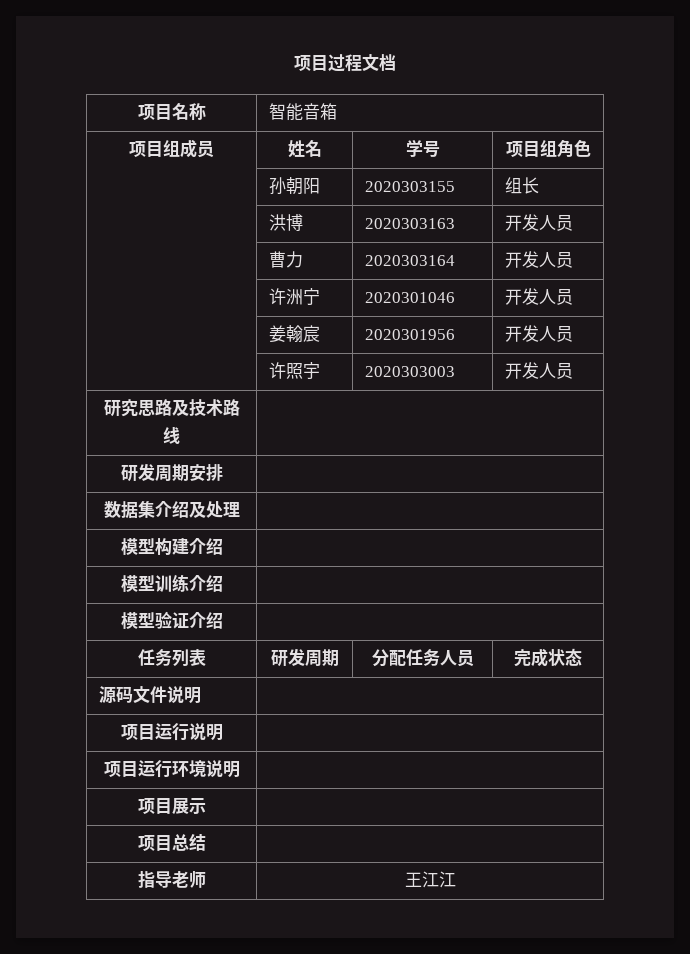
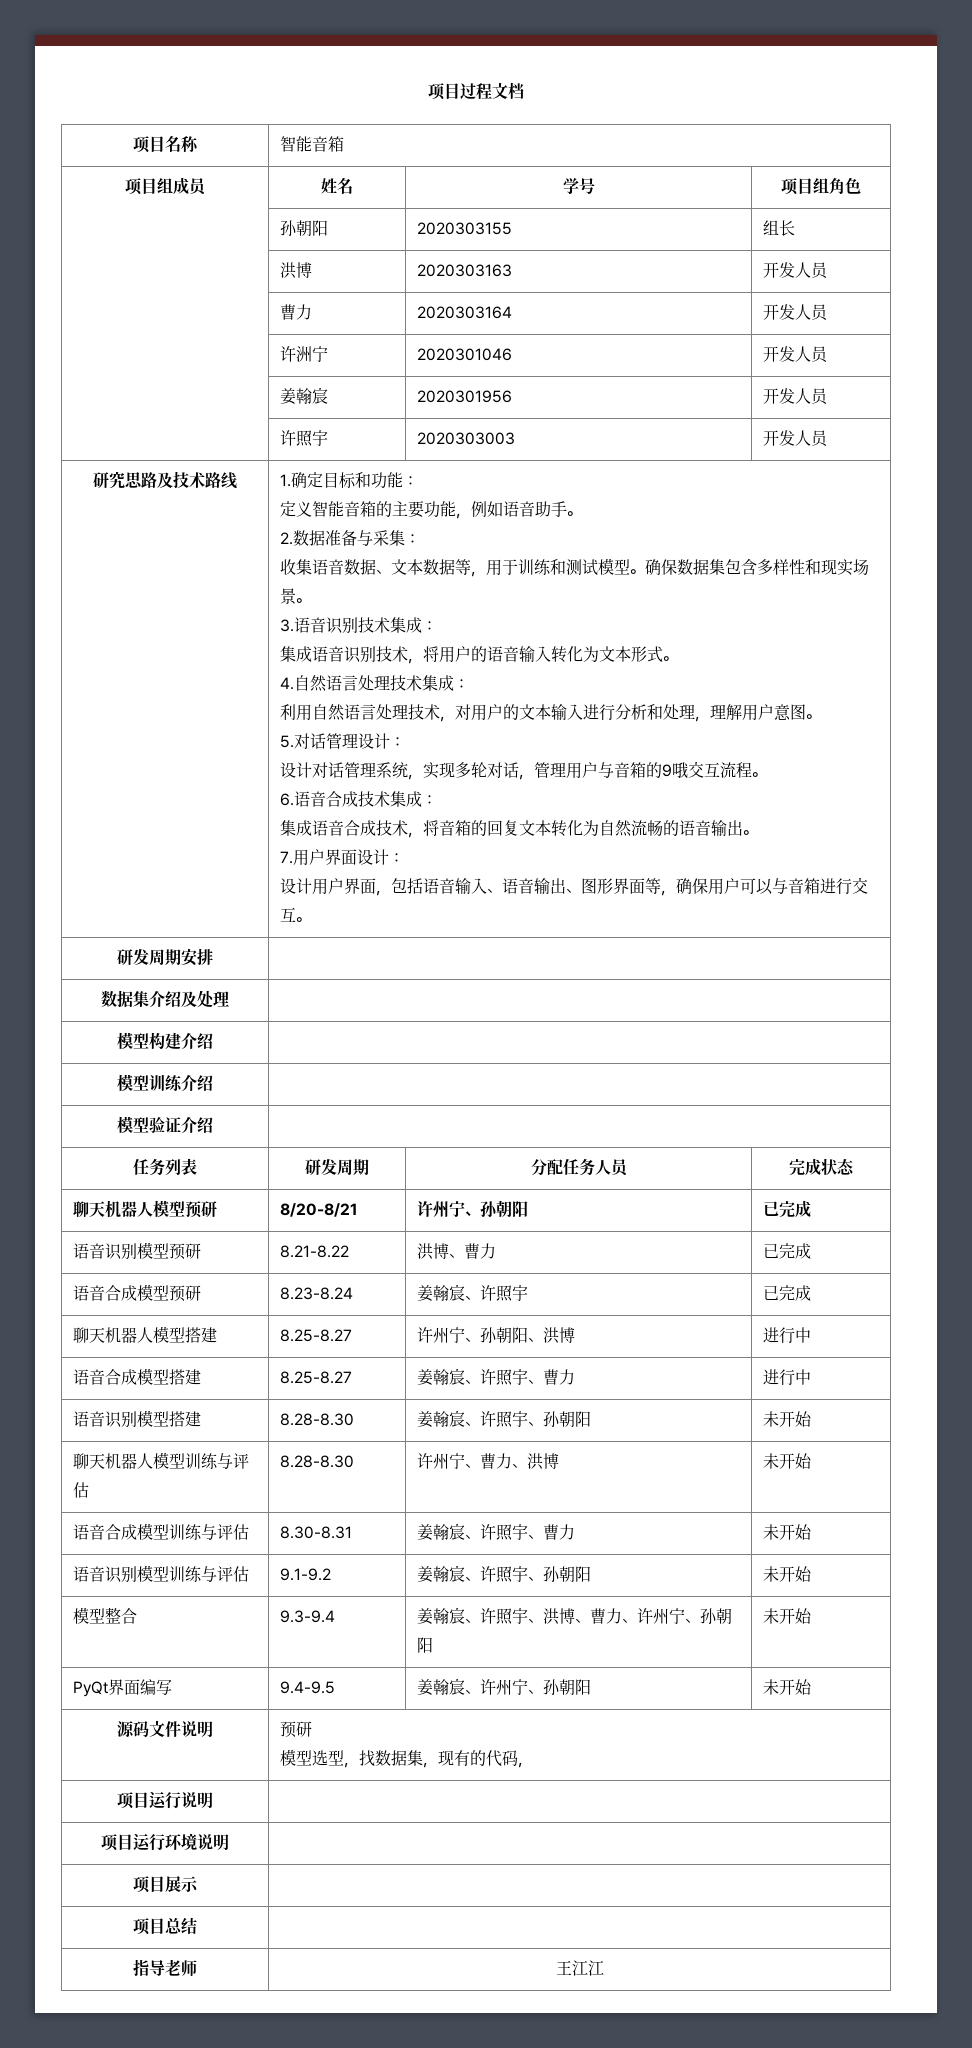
(180, 435) none -> [279,472,418,489] [279,501,582,519] [279,530,420,546] [279,558,869,577] [279,588,311,604] [279,617,437,634] [279,646,678,664] [279,675,469,692] [279,704,821,722] [279,733,405,749] [279,761,767,780] [279,791,437,807] [279,820,758,838] [279,849,404,866] [279,877,868,896] [279,907,311,922] 1.确定目标和功能： // 定义智能音箱的主要功能，例如语音助手。 // 2.数据准备与采集： // 收集语音数据、文本数据等，用于训练和测试模型。确保数据集包含多样性和现实场景。 // 3.语音识别技术集成： // 集成语音识别技术，将用户的语音输入转化为文本形式。 // 4.自然语言处理技术集成： // 利用自然语言处理技术，对用户的文本输入进行分析和处理，理解用户意图。 // 5.对话管理设计： // 设计对话管理系统，实现多轮对话，管理用户与音箱的9哦交互流程。 // 6.语音合成技术集成： // 集成语音合成技术，将音箱的回复文本转化为自然流畅的语音输出。 // 7.用户界面设计： // 设计用户界面，包括语音输入、语音输出、图形界面等，确保用户可以与音箱进行交互。
[98,686,201,704] 源码文件说明 | -> [72,1200,217,1218] [279,1203,358,1217] [416,1200,528,1217] [762,1200,811,1218] [72,1242,201,1260] [279,1245,349,1258] [416,1243,496,1260] [762,1243,811,1259] [72,1284,201,1302] [279,1287,353,1300] [416,1284,528,1302] [762,1285,811,1301] [72,1326,217,1343] [279,1329,352,1342] [416,1327,575,1344] [762,1327,811,1344] [72,1368,201,1385] [279,1371,352,1384] [416,1368,575,1386] [762,1369,811,1386] [72,1410,201,1428] [279,1413,354,1426] [416,1410,591,1428] [762,1411,812,1427] [72,1452,249,1469] [72,1482,89,1498] [279,1455,354,1468] [416,1453,559,1470] [762,1453,812,1469] [72,1523,249,1540] [279,1526,352,1539] [416,1523,575,1541] [762,1524,812,1540] [72,1565,249,1583] [279,1568,331,1581] [416,1565,591,1583] [762,1566,812,1582] [72,1607,137,1624] [279,1610,335,1623] [416,1607,732,1625] [416,1637,433,1653] [762,1608,812,1624] [72,1679,172,1697] [279,1681,335,1694] [416,1678,591,1696] [762,1679,812,1695] [117,1720,213,1738] [279,1721,312,1738] [279,1749,533,1768] 聊天机器人模型预研 | 8/20-8/21 | 许州宁、孙朝阳 | 已完成 // 语音识别模型预研 | 8.21-8.22 | 洪博、曹力 | 已完成 // 语音合成模型预研 | 8.23-8.24 | 姜翰宸、许照宇 | 已完成 // 聊天机器人模型搭建 | 8.25-8.27 | 许州宁、孙朝阳、洪博 | 进行中 // 语音合成模型搭建 | 8.25-8.27 | 姜翰宸、许照宇、曹力 | 进行中 // 语音识别模型搭建 | 8.28-8.30 | 姜翰宸、许照宇、孙朝阳 | 未开始 // 聊天机器人模型训练与评估 | 8.28-8.30 | 许州宁、曹力、洪博 | 未开始 // 语音合成模型训练与评估 | 8.30-8.31 | 姜翰宸、许照宇、曹力 | 未开始 // 语音识别模型训练与评估 | 9.1-9.2 | 姜翰宸、许照宇、孙朝阳 | 未开始 // 模型整合 | 9.3-9.4 | 姜翰宸、许照宇、洪博、曹力、许州宁、孙朝阳 | 未开始 // PyQt界面编写 | 9.4-9.5 | 姜翰宸、许州宁、孙朝阳 | 未开始 // 源码文件说明 | 预研 // 模型选型，找数据集，现有的代码，

